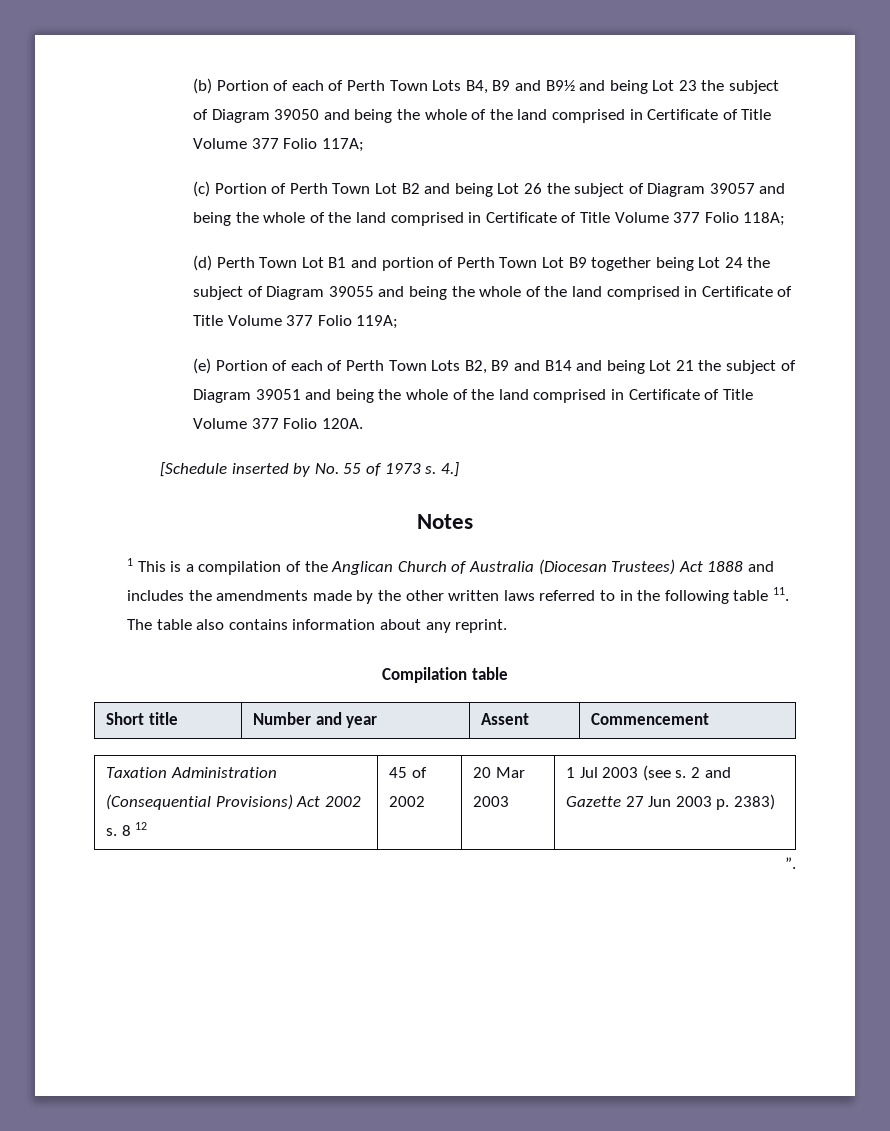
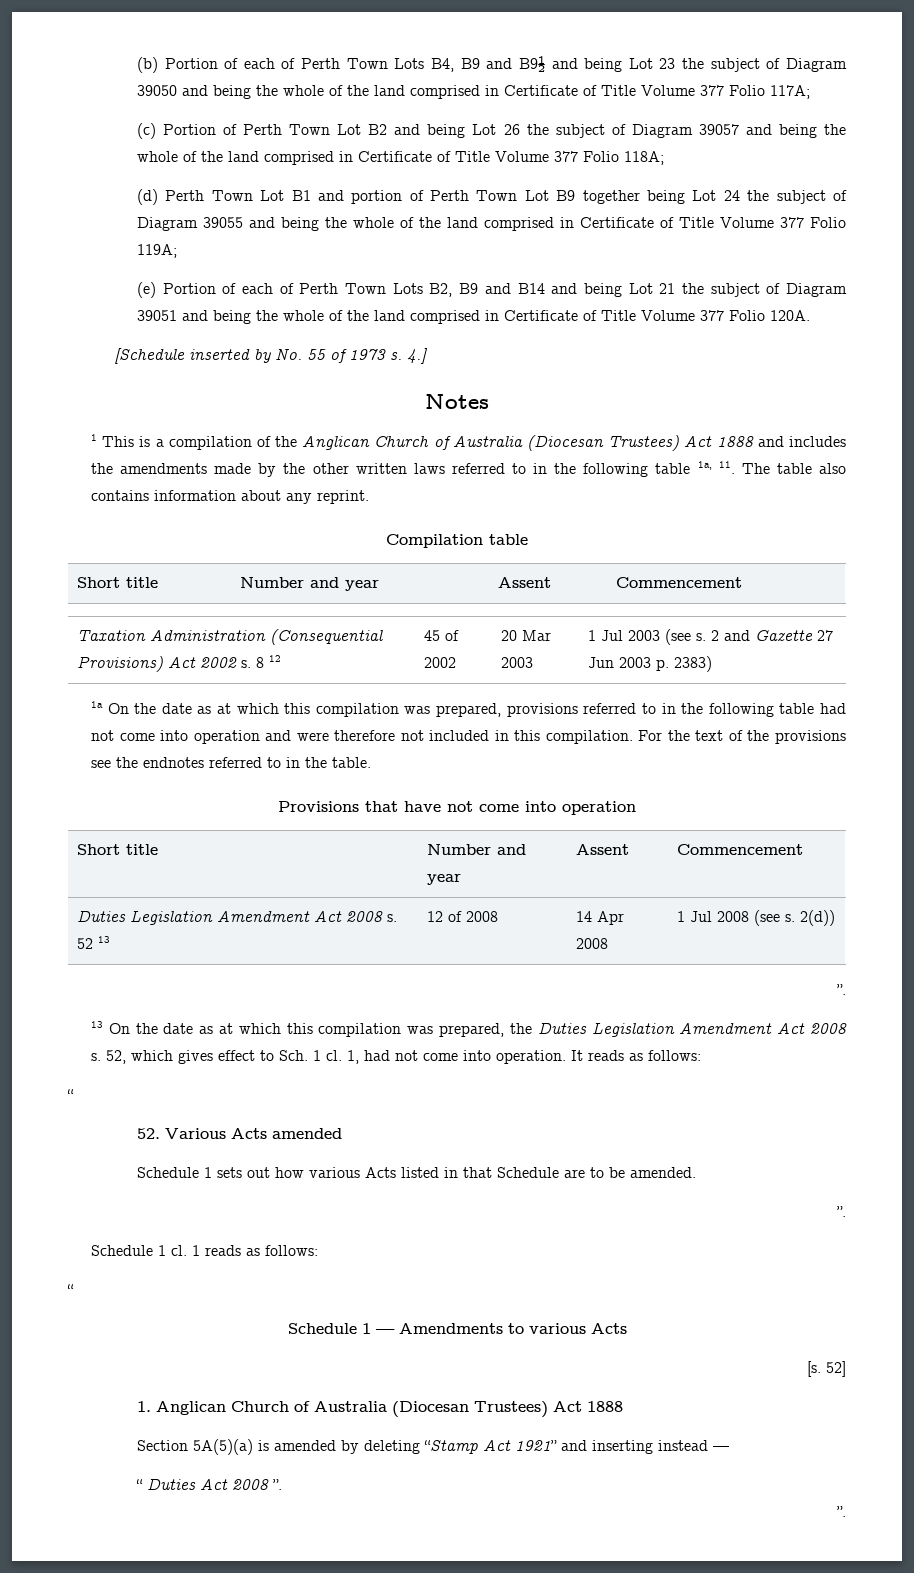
(769, 595) none -> [697,461,712,470] 1a,
(775, 802) none -> [90,701,846,717] [90,730,846,744] [90,757,371,768] [278,801,636,815] [76,844,158,855] [426,844,526,855] [426,874,461,885] [575,844,629,855] [676,844,803,855] [76,910,397,925] [76,936,110,949] [426,911,498,922] [575,911,624,925] [575,938,608,949] [676,910,835,926] [837,984,846,995] [90,1021,848,1037] [90,1050,701,1064] [67,1089,74,1100] [136,1128,342,1139] [136,1167,696,1178] [837,1206,846,1217] [90,1245,318,1256] [67,1284,74,1295] [287,1323,627,1334] [807,1361,846,1377] [136,1401,623,1418] [136,1439,729,1455] [135,1478,282,1490] // 1a On the date as at which this compilation was prepared, provisions referred to in the following table had not come into operation and were therefore not included in this compilation. For the text of the provisions see the endnotes referred to in the table. // Provisions that have not come into operation // Short title | Number and year | Assent | Commencement // Duties Legislation Amendment Act 2008 s. 52 13 | 12 of 2008 | 14 Apr 2008 | 1 Jul 2008 (see s. 2(d)) // ”. // 13 On the date as at which this compilation was prepared, the Duties Legislation Amendment Act 2008 s. 52, which gives effect to Sch. 1 cl. 1, had not come into operation. It reads as follows: // “ // 52. Various Acts amended // Schedule 1 sets out how various Acts listed in that Schedule are to be amended. // ”. // Schedule 1 cl. 1 reads as follows: // “ // Schedule 1 — Amendments to various Acts // [s. 52] // 1. Anglican Church of Australia (Diocesan Trustees) Act 1888 // Section 5A(5)(a) is amended by deleting “Stamp Act 1921” and inserting instead — // “ Duties Act 2008 ”.

